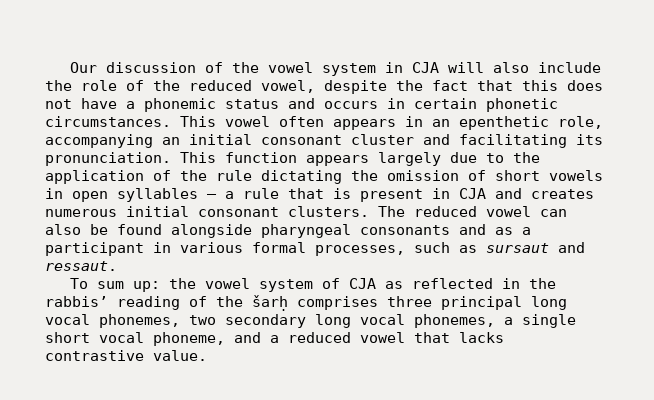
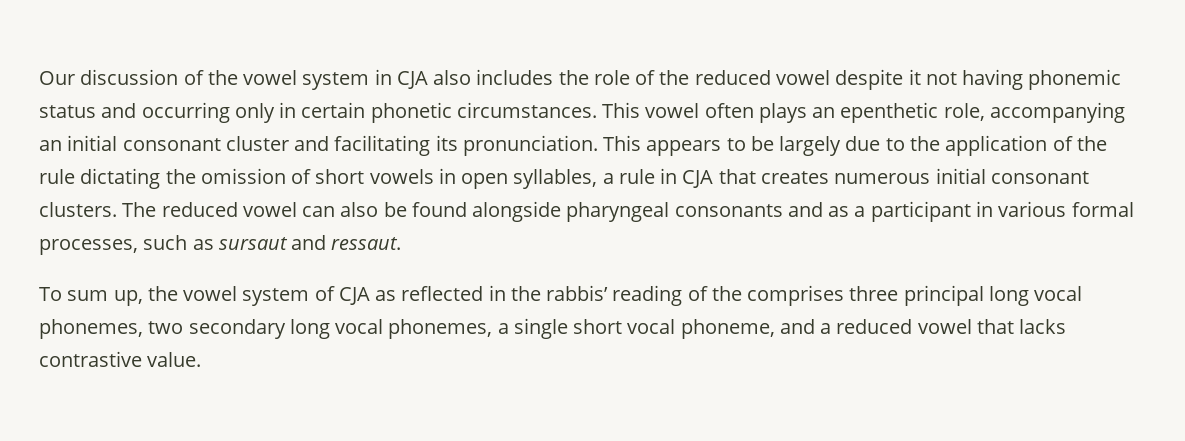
[448,62,602,73] will also include -> [433,69,554,85] also includes
[261,80,603,94] [45,98,135,109] vowel, despite the fact that this does not have a -> [775,69,1024,90] vowel despite it not having
[324,101,378,109] occurs -> [141,102,275,123] occurring only
[333,116,423,130] appears in -> [758,103,807,123] plays
[225,152,369,166] function appears -> [646,136,774,156] appears to be
[117,188,522,202] syllables – a rule that is present in CJA and -> [513,168,756,189] syllables, a rule in CJA that
[133,281,161,292] up: -> [113,290,143,306] up,
[252,295,288,311] šarḥ -> (742, 293) none

